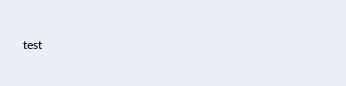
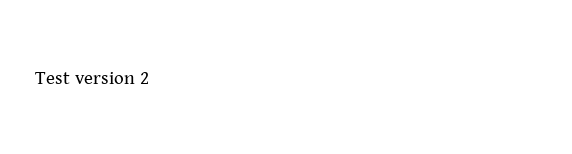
[23,41,43,49] test -> [35,72,149,84] Test version 2

